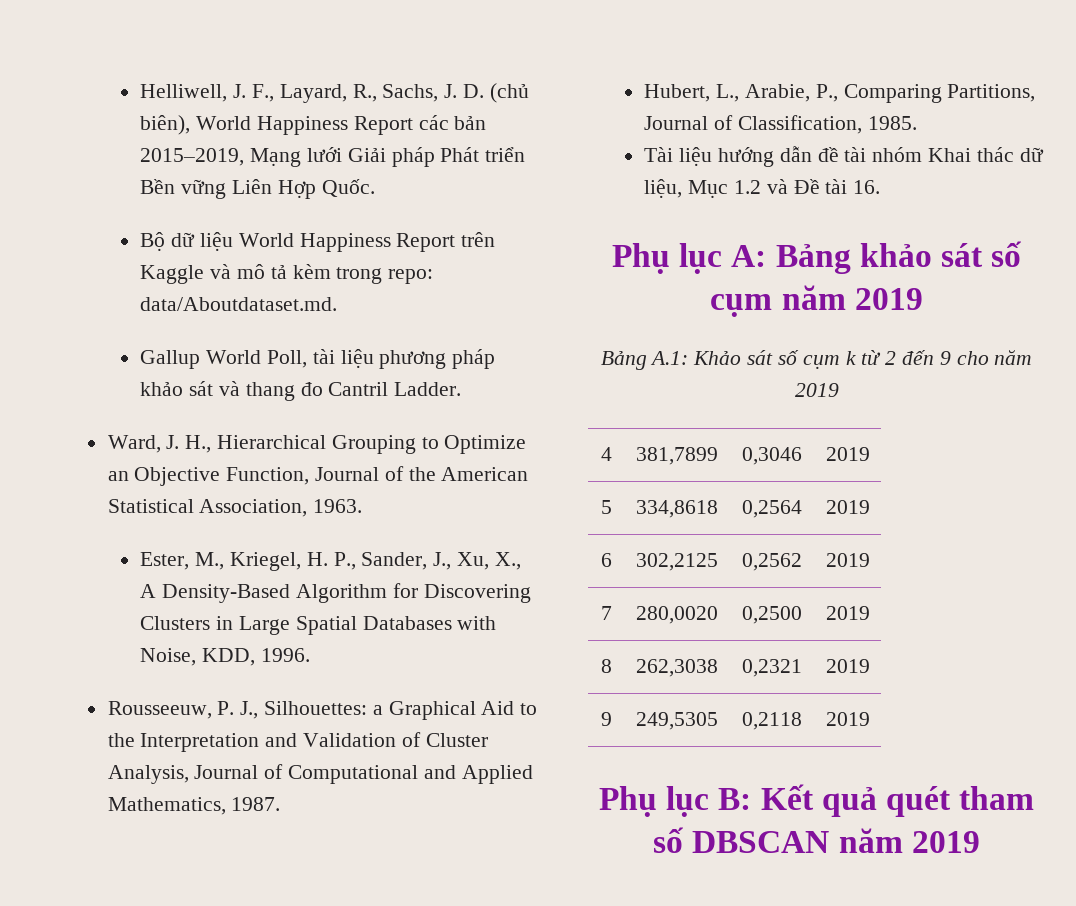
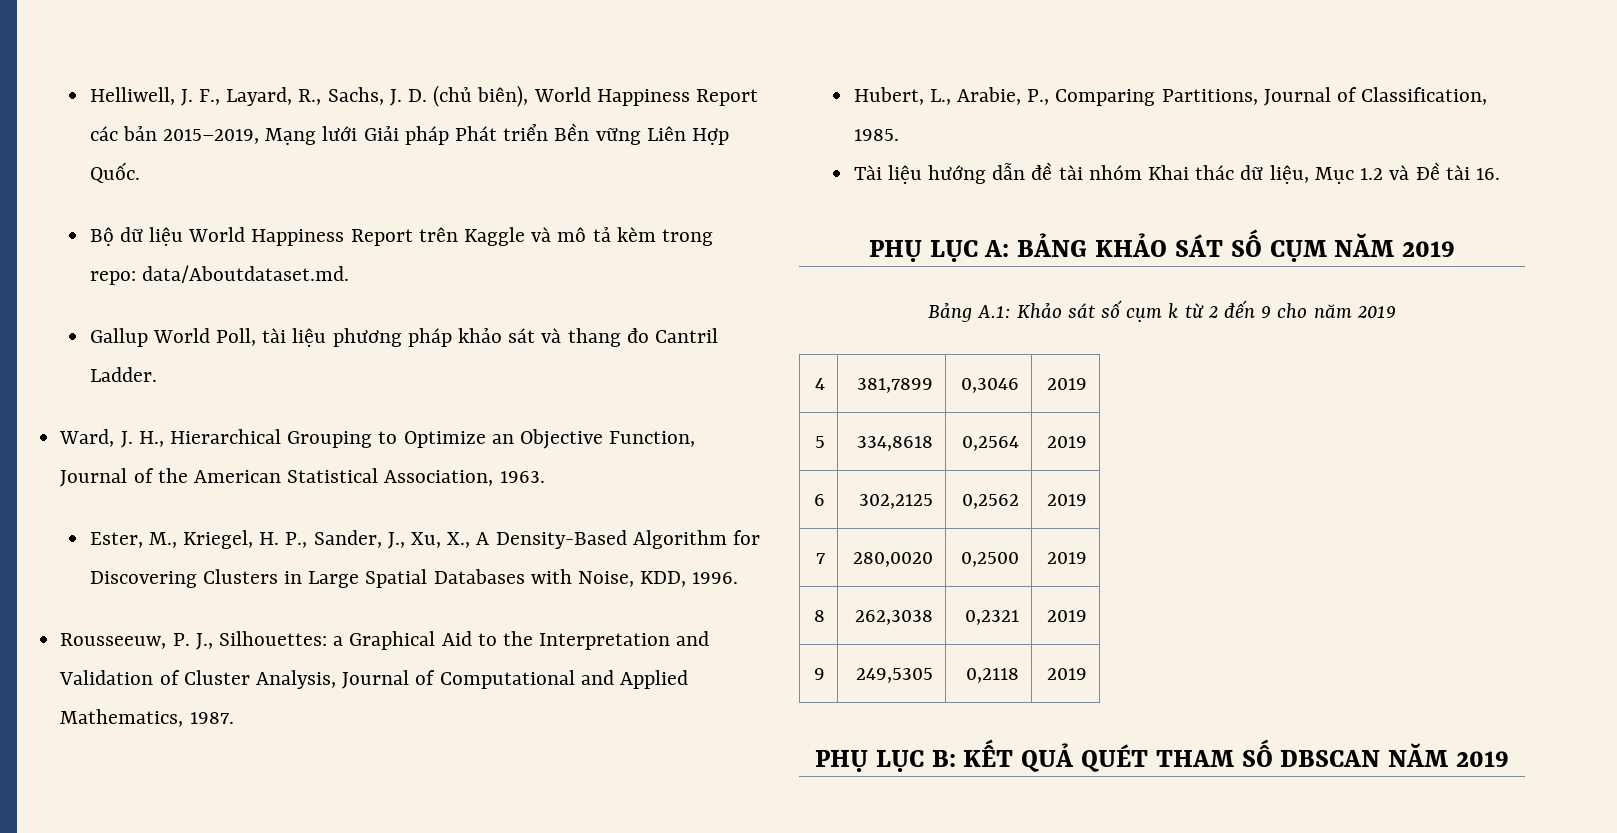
[612,241,1021,274] [710,285,846,317] Phụ lục A: Bảng khảo sát số cụm năm -> [868,229,1395,262] PHỤ LỤC A: BẢNG KHẢO SÁT SỐ CỤM NĂM
[599,784,1034,817] [653,827,903,853] Phụ lục B: Kết quả quét tham số DBSCAN năm -> [814,739,1449,772] PHỤ LỤC B: KẾT QUẢ QUÉT THAM SỐ DBSCAN NĂM

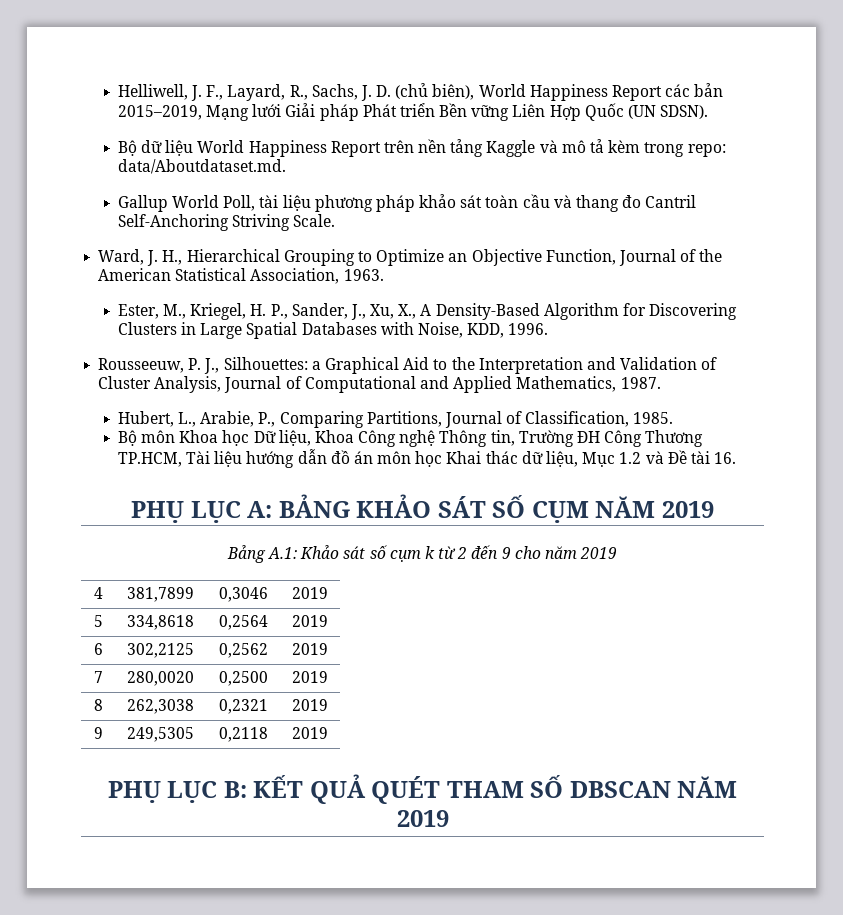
[89,162,140,183] Quốc. -> [584,103,709,121] Quốc (UN SDSN).
(458, 234) none -> [418,139,484,157] nền tảng
(536, 335) none -> [485,194,550,208] toàn cầu
[89,367,157,382] Ladder. -> [117,214,336,231] Self-Anchoring Striving Scale.
[853,162,1142,184] Tài liệu hướng dẫn đề tài nhóm -> [117,430,704,447] [117,449,443,468] Bộ môn Khoa học Dữ liệu, Khoa Công nghệ Thông tin, Trường ĐH Công Thương TP.HCM, Tài liệu hướng dẫn đồ án môn học

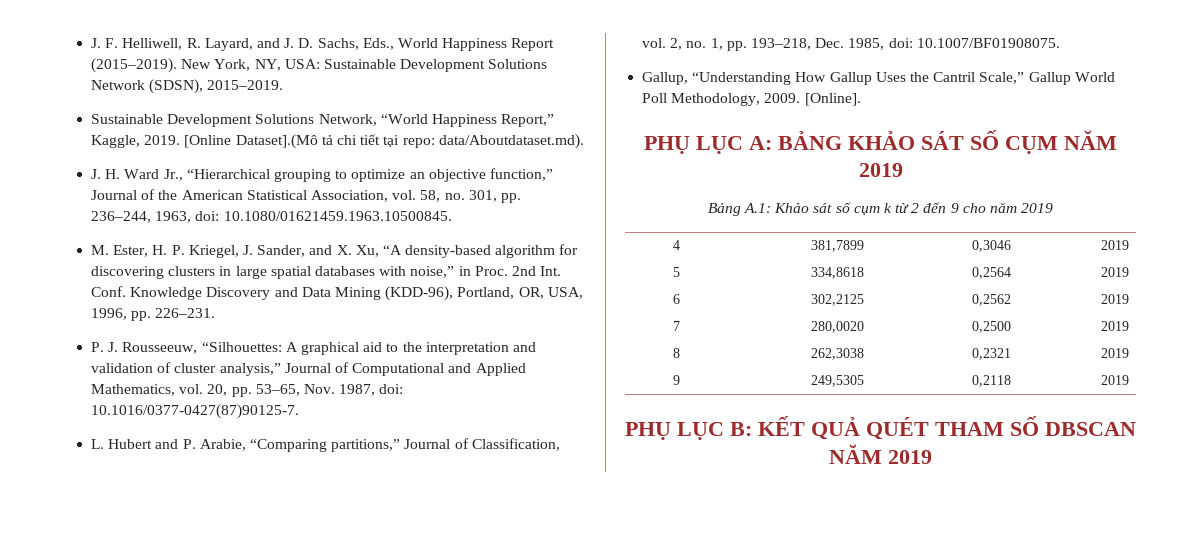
[117,83,724,101] [117,103,709,121] [117,139,726,157] [117,159,286,174] [117,194,697,212] [117,214,336,231] [98,249,616,266] Helliwell, J. F., Layard, R., Sachs, J. D. (chủ biên), World Happiness Report các bản 2015–2019, Mạng lưới Giải pháp Phát triển Bền vững Liên Hợp Quốc (UN SDSN). // Bộ dữ liệu World Happiness Report trên nền tảng Kaggle và mô tả kèm trong repo: data/Aboutdataset.md. // Gallup World Poll, tài liệu phương pháp khảo sát toàn cầu và thang đo Cantril Self-Anchoring Striving Scale. // Ward, J. H., Hierarchical Grouping to Optimize an Objective Function, -> [91,38,555,51] [91,58,548,73] [91,79,284,94] [91,114,555,127] [91,134,584,149] [91,168,553,182] J. F. Helliwell, R. Layard, and J. D. Sachs, Eds., World Happiness Report (2015–2019). New York, NY, USA: Sustainable Development Solutions Network (SDSN), 2015–2019. // Sustainable Development Solutions Network, “World Happiness Report,” Kaggle, 2019. [Online Dataset].(Mô tả chi tiết tại repo: data/Aboutdataset.md). // J. H. Ward Jr., “Hierarchical grouping to optimize an objective function,”
[343,269,384,281] [117,303,738,320] [117,322,549,339] [98,357,718,374] [98,376,222,393] 1963. // Ester, M., Kriegel, H. P., Sander, J., Xu, X., A Density-Based Algorithm for Discovering Clusters in Large Spatial Databases with Noise, KDD, 1996. // Rousseeuw, P. J., Silhouettes: a Graphical Aid to the Interpretation and Validation of Cluster Analysis, -> [392,190,521,203] [91,211,452,223] [91,244,579,258] [91,266,562,279] [91,286,583,301] [91,308,216,321] [91,342,536,355] [91,362,281,376] vol. 58, no. 301, pp. 236–244, 1963, doi: 10.1080/01621459.1963.10500845. // M. Ester, H. P. Kriegel, J. Sander, and X. Xu, “A density-based algorithm for discovering clusters in large spatial databases with noise,” in Proc. 2nd Int. Conf. Knowledge Discovery and Data Mining (KDD-96), Portland, OR, USA, 1996, pp. 226–231. // P. J. Rousseeuw, “Silhouettes: A graphical aid to the interpretation and validation of cluster analysis,”
[620,377,661,389] [117,411,674,428] [117,430,704,447] [117,449,737,468] 1987. // Hubert, L., Arabie, P., Comparing Partitions, Journal of Classification, 1985. // Bộ môn Khoa học Dữ liệu, Khoa Công nghệ Thông tin, Trường ĐH Công Thương TP.HCM, Tài liệu hướng dẫn đồ án môn học Khai thác dữ liệu, Mục 1.2 và Đề tài 16. -> [179,384,404,397] [91,404,300,419] [91,438,560,452] [642,38,1060,51] [642,72,1115,85] [642,93,861,106] vol. 20, pp. 53–65, Nov. 1987, doi: 10.1016/0377-0427(87)90125-7. // L. Hubert and P. Arabie, “Comparing partitions,” Journal of Classification, vol. 2, no. 1, pp. 193–218, Dec. 1985, doi: 10.1007/BF01908075. // Gallup, “Understanding How Gallup Uses the Cantril Scale,” Gallup World Poll Methodology, 2009. [Online].

